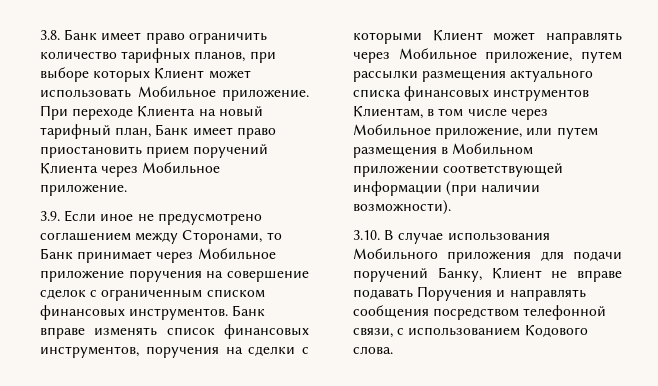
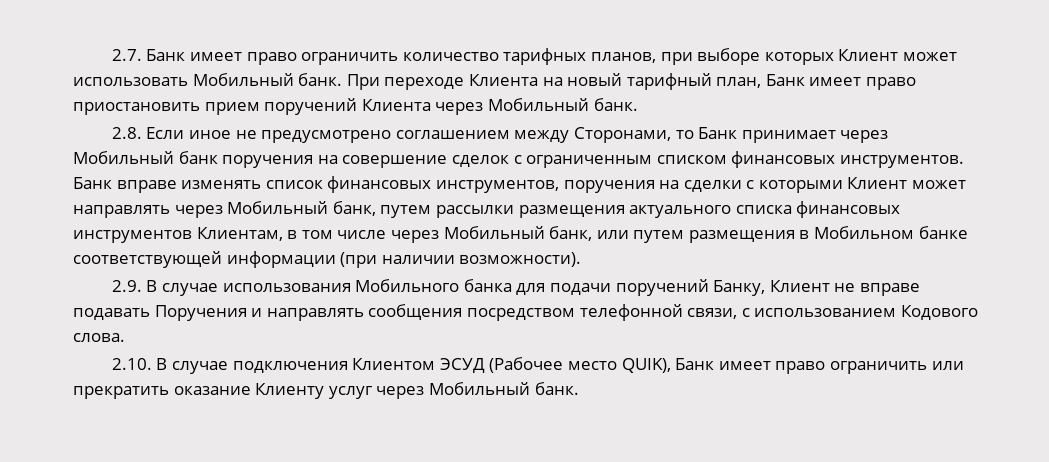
[40,30,60,40] 3.8. -> [111,49,142,61] 2.7.
[137,86,309,101] Мобильное приложение. -> [192,73,343,86] Мобильный банк.
[142,162,221,174] [40,184,127,196] [40,211,60,221] Мобильное приложение. // 3.9. -> [487,98,638,111] [111,127,142,139] Мобильный банк. // 2.8.
[197,248,276,260] [40,270,124,282] Мобильное приложение -> [73,151,218,164] Мобильный банк
[398,48,573,63] Мобильное приложение, -> [227,201,376,216] Мобильный банк,
[353,124,523,139] Мобильное приложение, -> [443,226,593,241] Мобильный банк,
[353,165,439,177] приложении -> [918,226,968,239] банке
[353,230,380,240] 3.10. -> [111,280,142,292] 2.9.
[447,251,532,263] приложения -> [463,279,512,292] банка
(393, 350) none -> [111,357,964,374] [73,382,579,399] // 2.10. В случае подключения Клиентом ЭСУД (Рабочее место QUIK), Банк имеет право ограничить или прекратить оказание Клиенту услуг через Мобильный банк.

